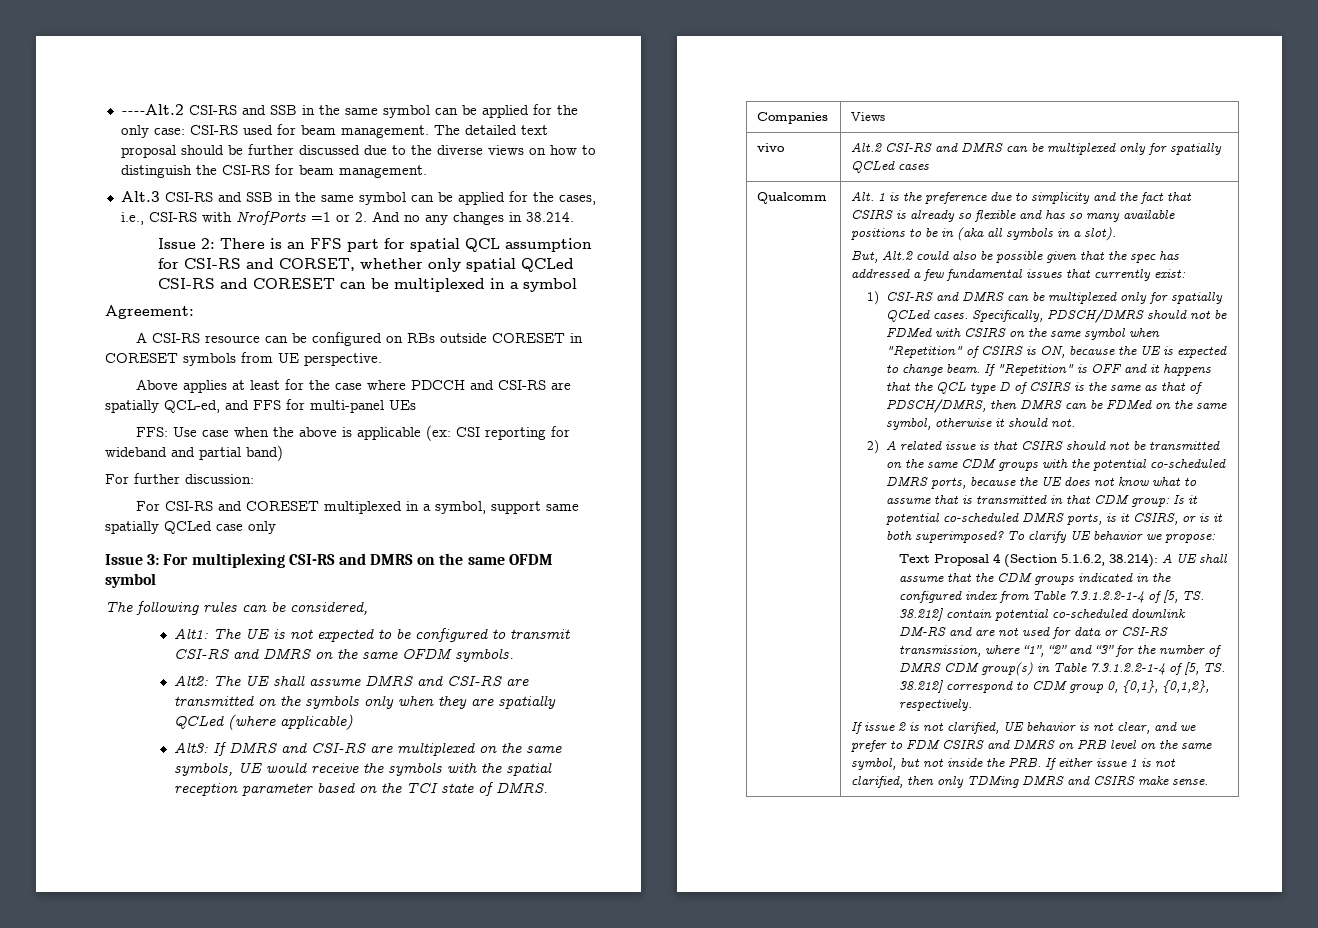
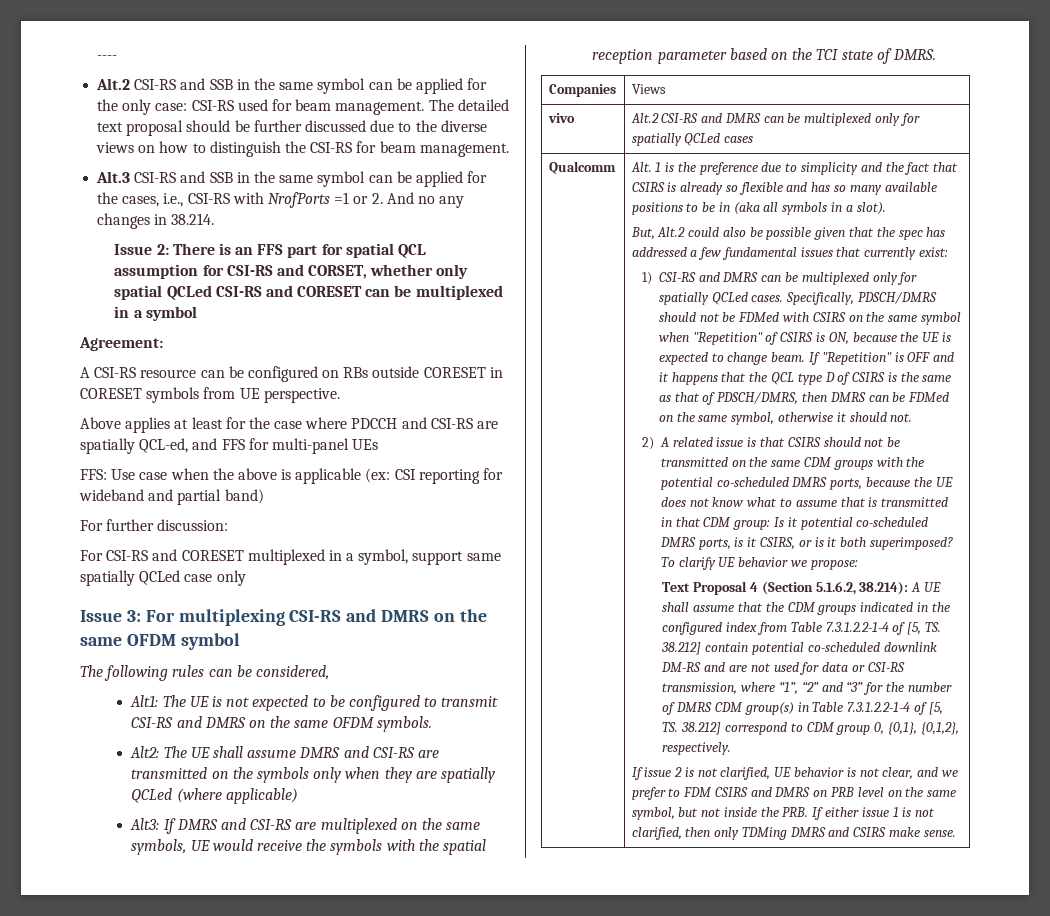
[120,104,184,115] ----Alt.2 -> [97,55,118,60] [96,78,131,90] ---- // Alt.2

